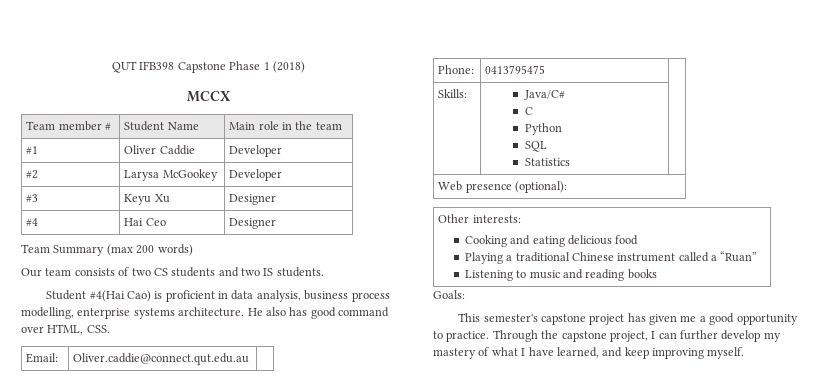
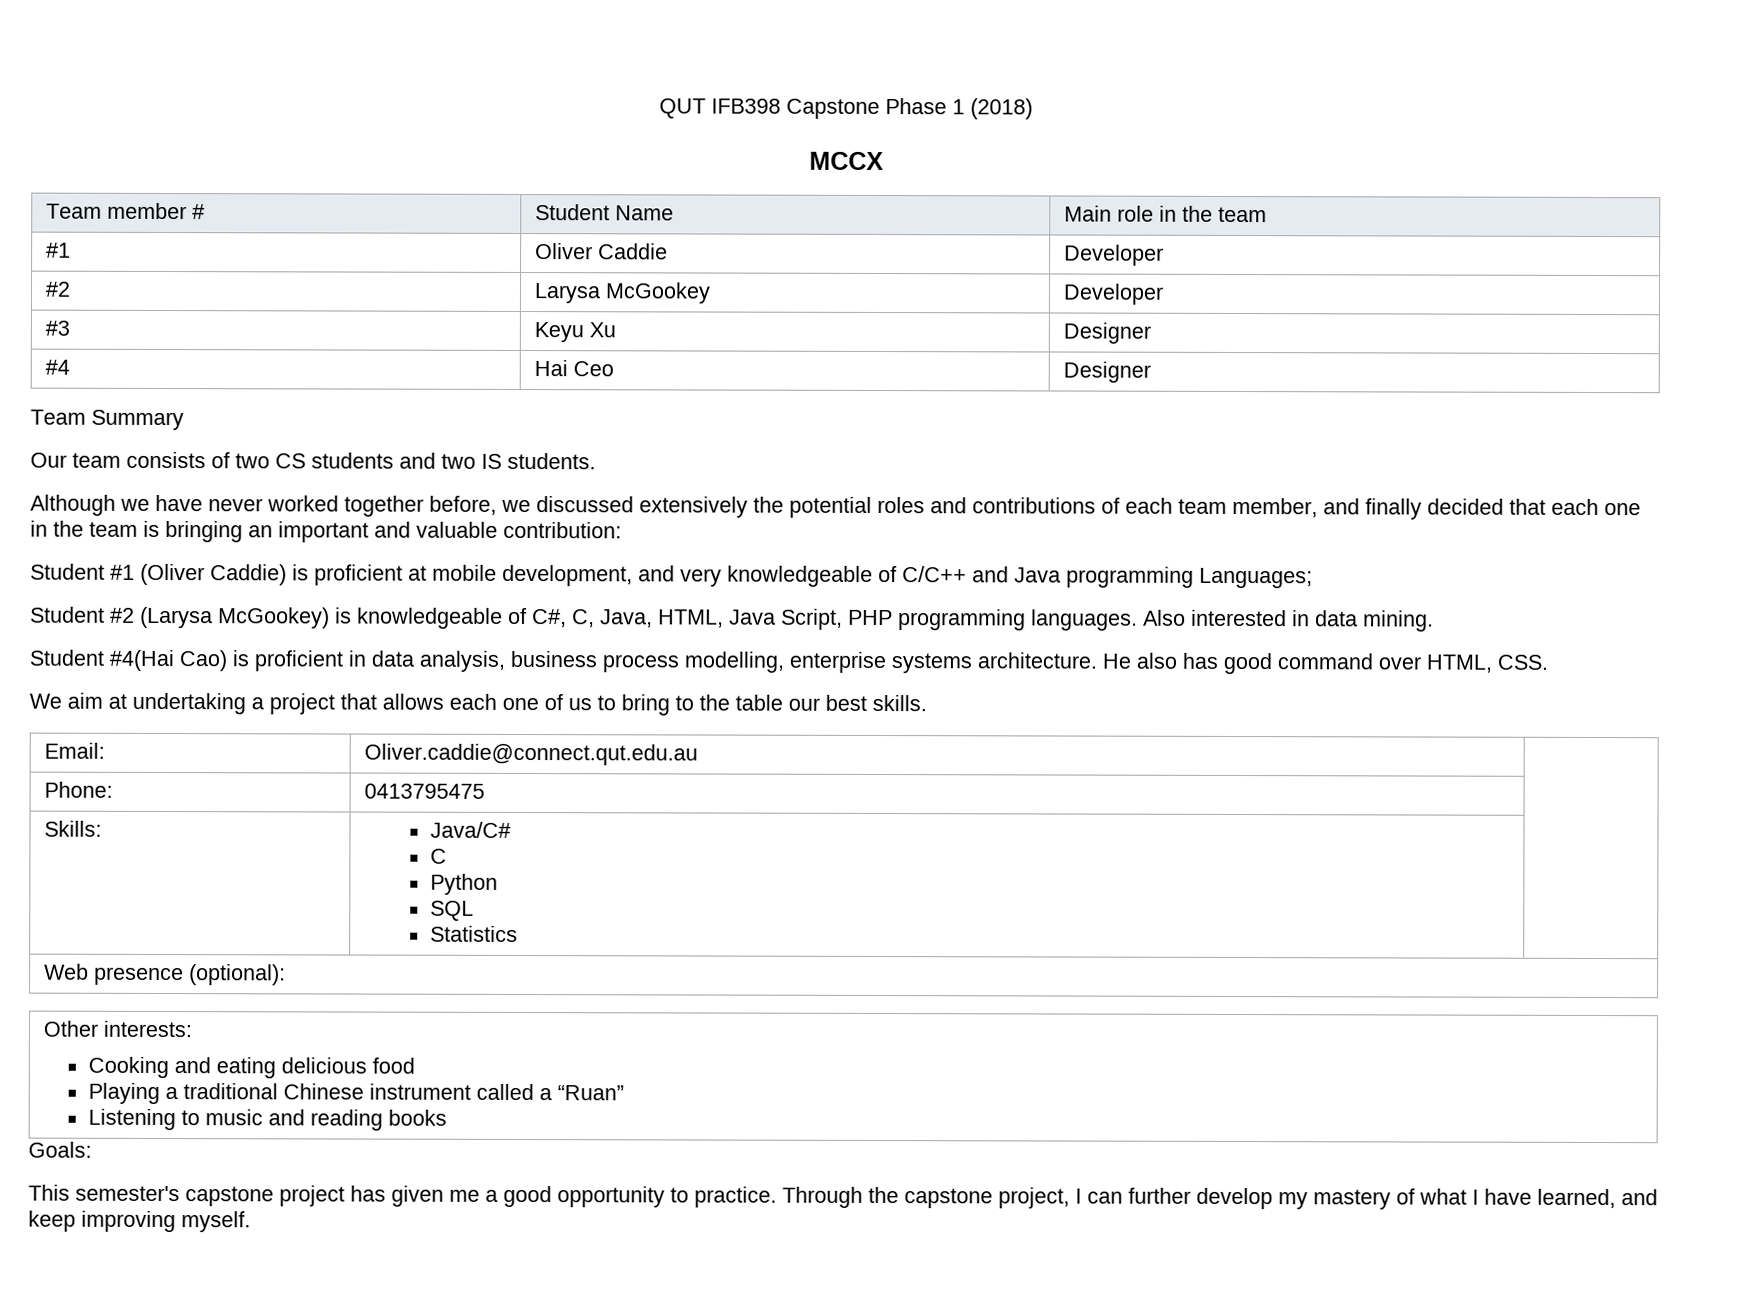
[106,244,193,256] (max 200 words) -> (184, 420) none
(324, 272) none -> [30,494,1641,520] [30,520,622,543] [30,563,1313,589] [30,606,1434,632] // Although we have never worked together before, we discussed extensively the potential roles and contributions of each team member, and finally decided that each one in the team is bringing an important and valuable contribution: // Student #1 (Oliver Caddie) is proficient at mobile development, and very knowledgeable of C/C++ and Java programming Languages; // Student #2 (Larysa McGookey) is knowledgeable of C#, C, Java, HTML, Java Script, PHP programming languages. Also interested in data mining.
(110, 329) none -> [29,692,927,716] // We aim at undertaking a project that allows each one of us to bring to the table our best skills.

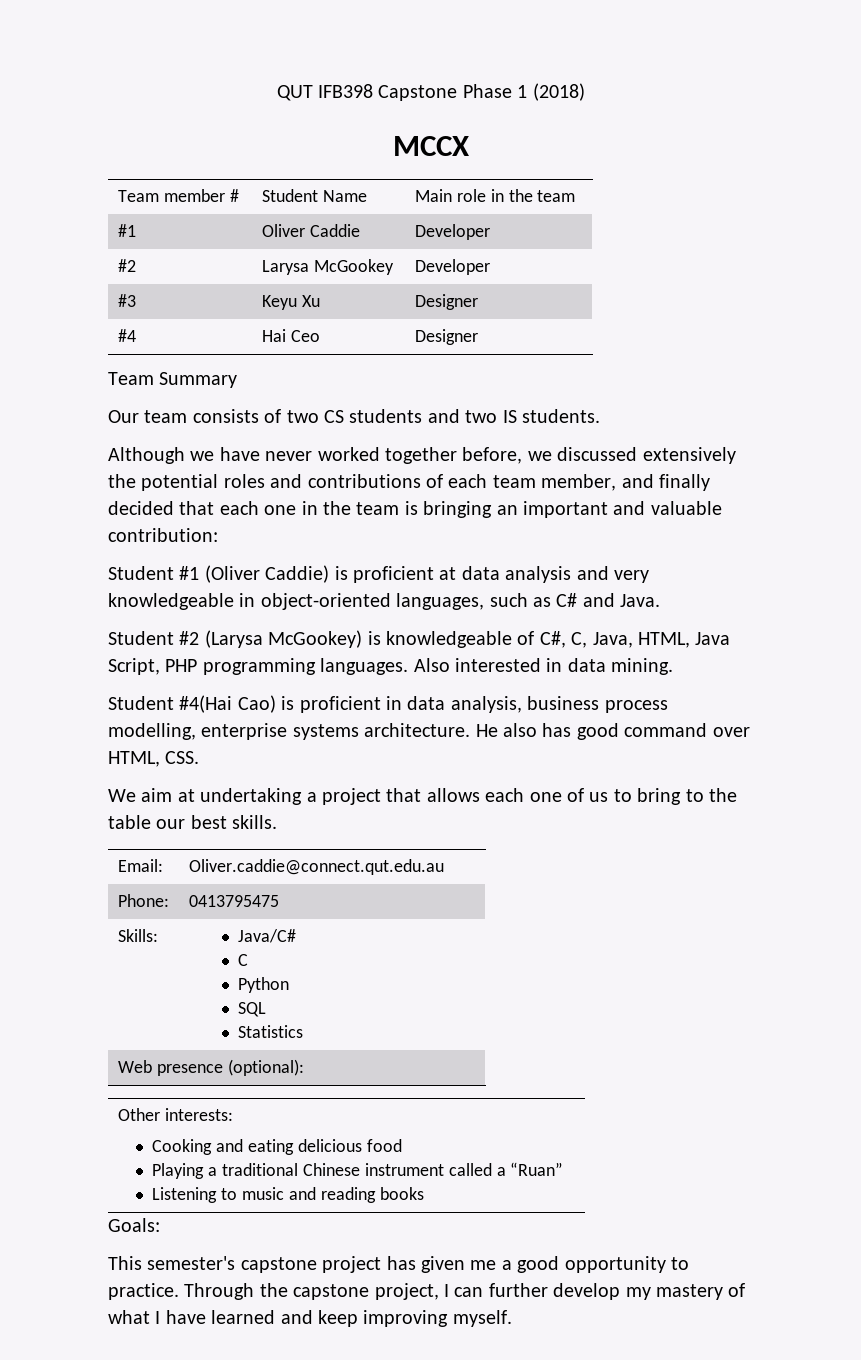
[432,564,633,587] mobile development, -> [461,566,572,583] data analysis
[878,565,1313,589] of C/C++ and Java programming Languages; -> [239,593,661,610] in object-oriented languages, such as C# and Java.
[1537,1188,1616,1209] learned, -> [211,1310,276,1324] learned

